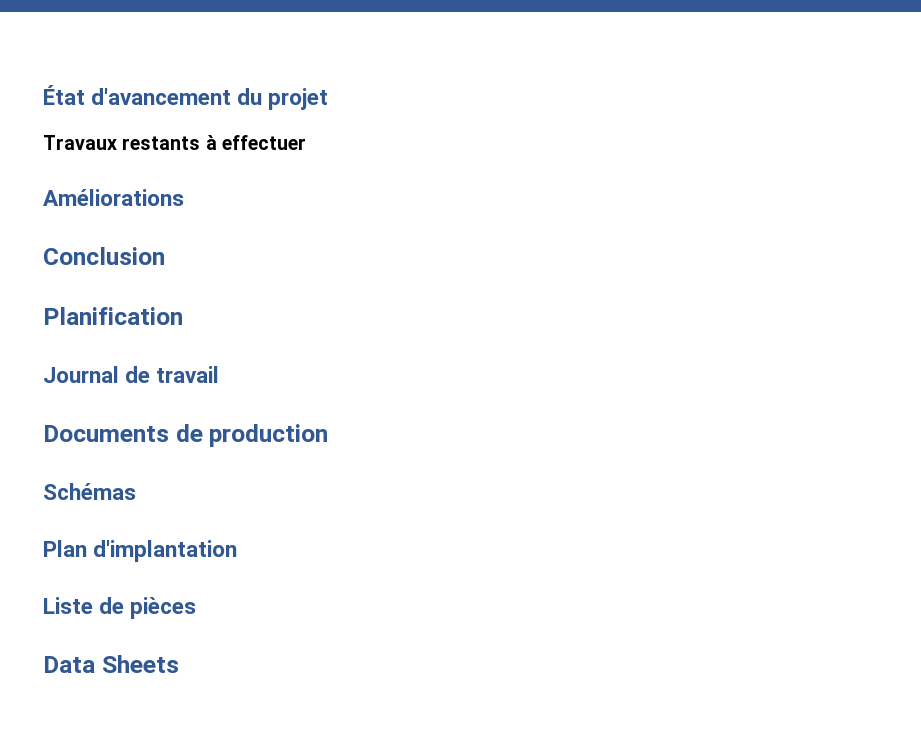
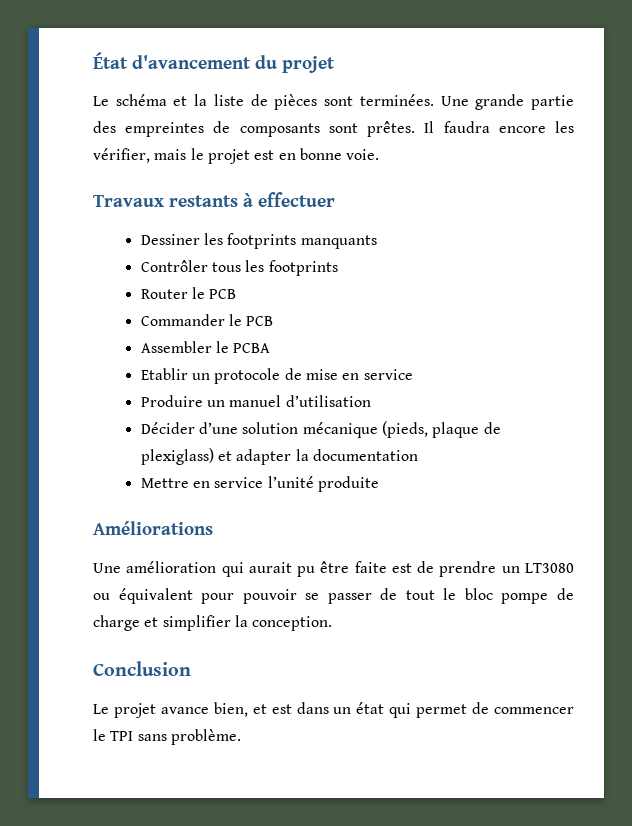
[43,135,306,150] [43,189,184,206] [43,247,165,265] [43,307,183,325] [43,366,220,383] [43,424,329,447] [43,483,136,500] [43,540,238,562] [43,597,197,619] [43,655,179,673] Travaux restants à effectuer // Améliorations // Conclusion // Planification // Journal de travail // Documents de production // Schémas // Plan d'implantation // Liste de pièces // Data Sheets -> [93,94,575,110] [93,121,574,137] [93,148,380,164] [93,192,335,207] [140,233,377,249] [140,260,338,276] [140,287,237,299] [140,314,274,326] [140,341,271,353] [140,368,413,384] [140,395,371,407] [140,421,501,438] [140,448,418,465] [140,476,379,492] [93,521,213,535] [93,561,574,577] [93,588,575,604] [93,615,333,631] [93,661,191,676] [93,702,574,718] [93,729,241,745] Le schéma et la liste de pièces sont terminées. Une grande partie des empreintes de composants sont prêtes. Il faudra encore les vérifier, mais le projet est en bonne voie. // Travaux restants à effectuer // Dessiner les footprints manquants // Contrôler tous les footprints // Router le PCB // Commander le PCB // Assembler le PCBA // Etablir un protocole de mise en service // Produire un manuel d’utilisation // Décider d’une solution mécanique (pieds, plaque de plexiglass) et adapter la documentation // Mettre en service l’unité produite // Améliorations // Une amélioration qui aurait pu être faite est de prendre un LT3080 ou équivalent pour pouvoir se passer de tout le bloc pompe de charge et simplifier la conception. // Conclusion // Le projet avance bien, et est dans un état qui permet de commencer le TPI sans problème.

